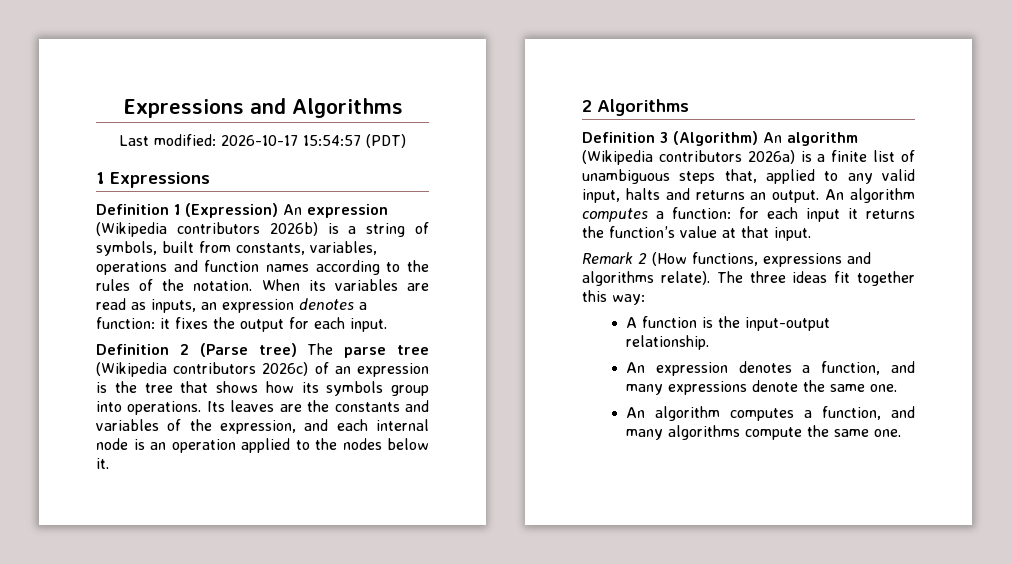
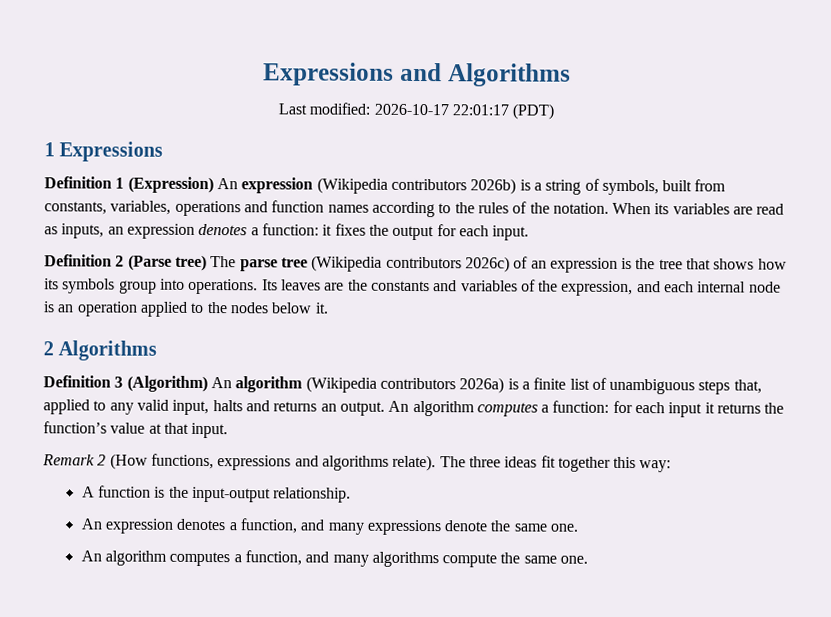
[303,135,361,146] 15:54:57 -> [451,104,509,116] 22:01:17

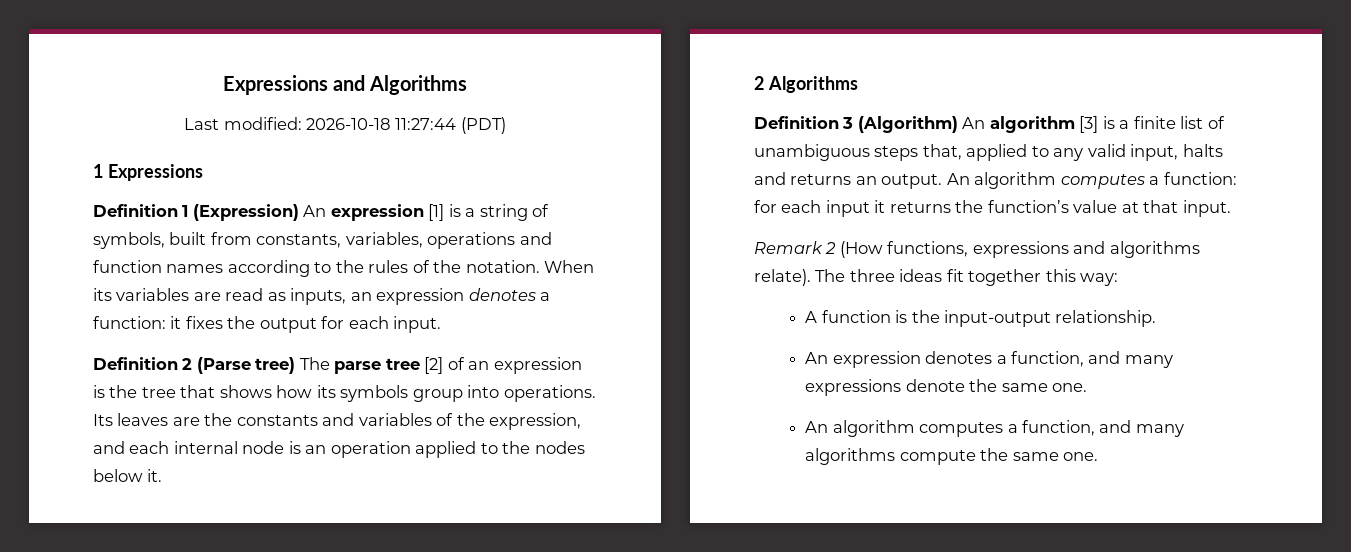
[373,103,509,116] 2026-10-17 22:01:17 -> [306,118,457,130] 2026-10-18 11:27:44
[316,177,517,195] (Wikipedia contributors 2026b) -> [428,204,445,221] [1]
[311,255,510,273] (Wikipedia contributors 2026c) -> [424,357,444,374] [2]
[305,376,505,394] (Wikipedia contributors 2026a) -> [1079,116,1099,133] [3]

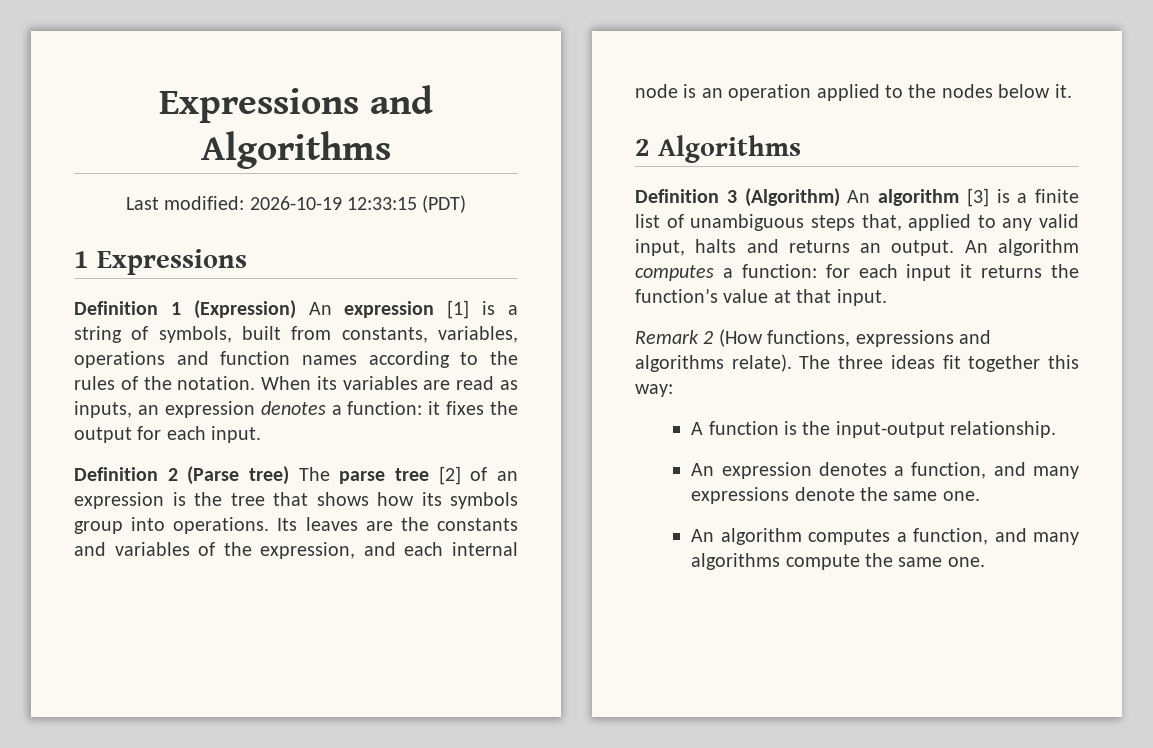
[306,118,457,130] 2026-10-18 11:27:44 -> [249,196,417,210] 2026-10-19 12:33:15

